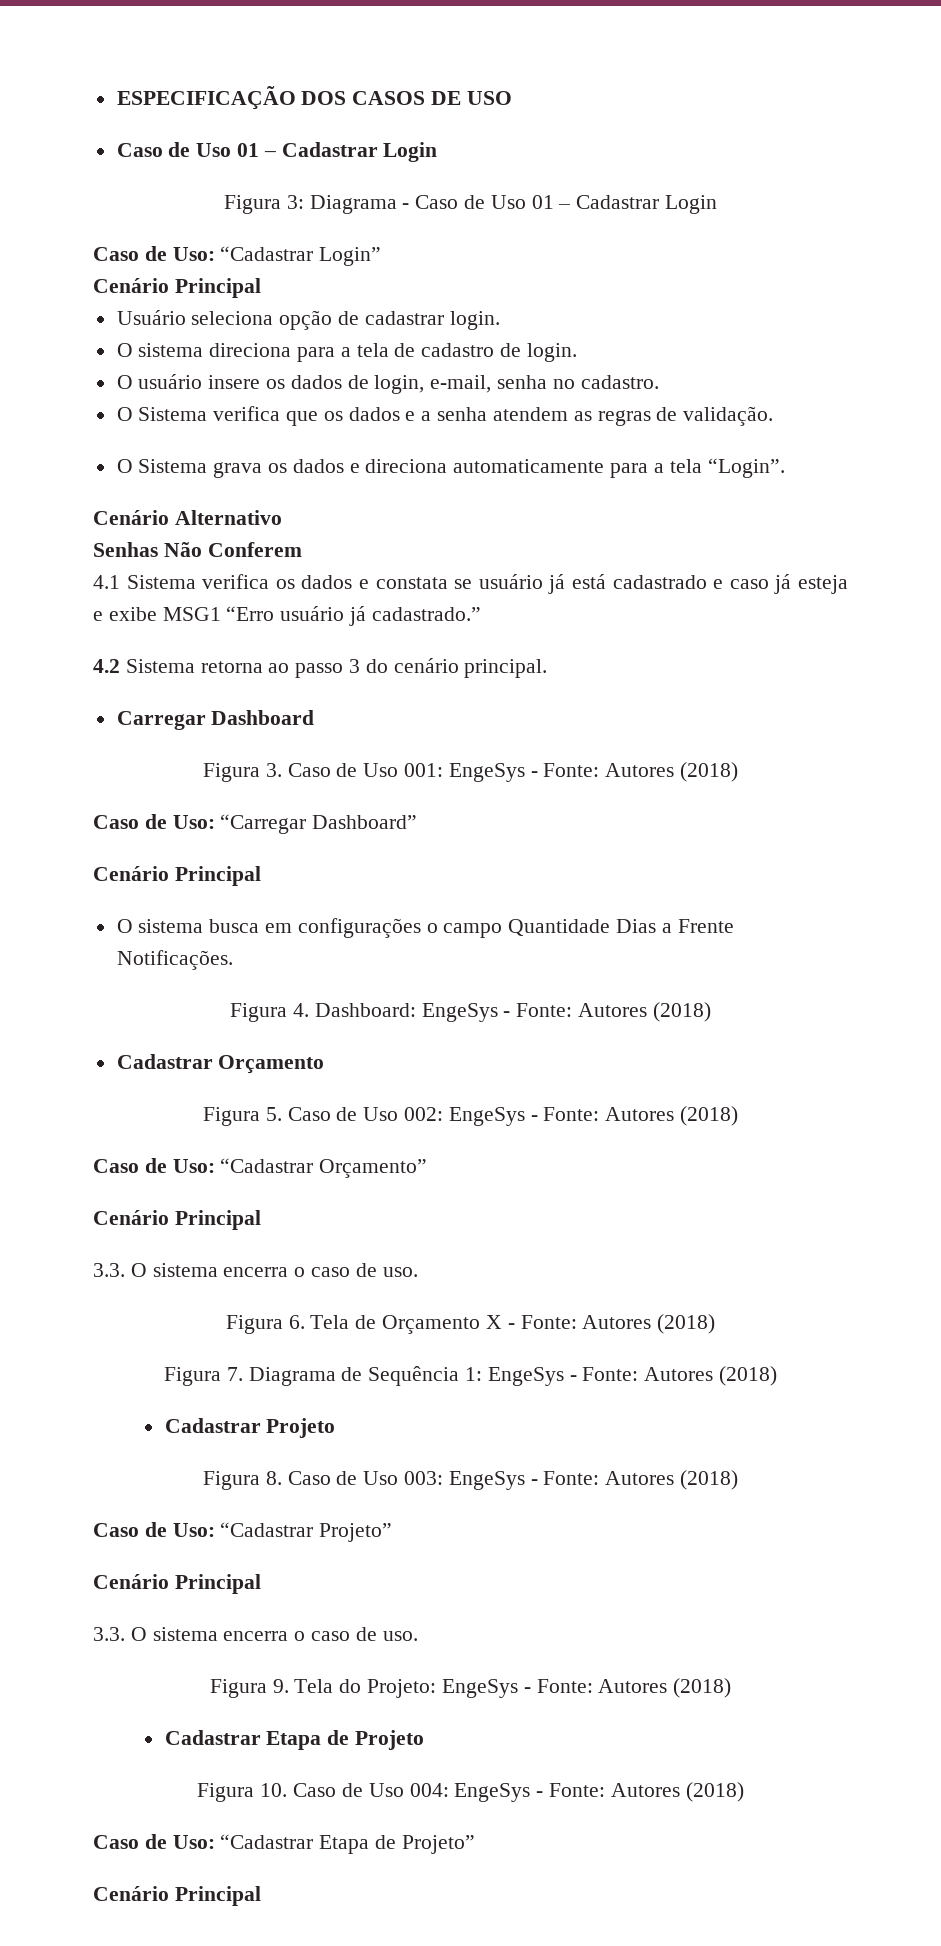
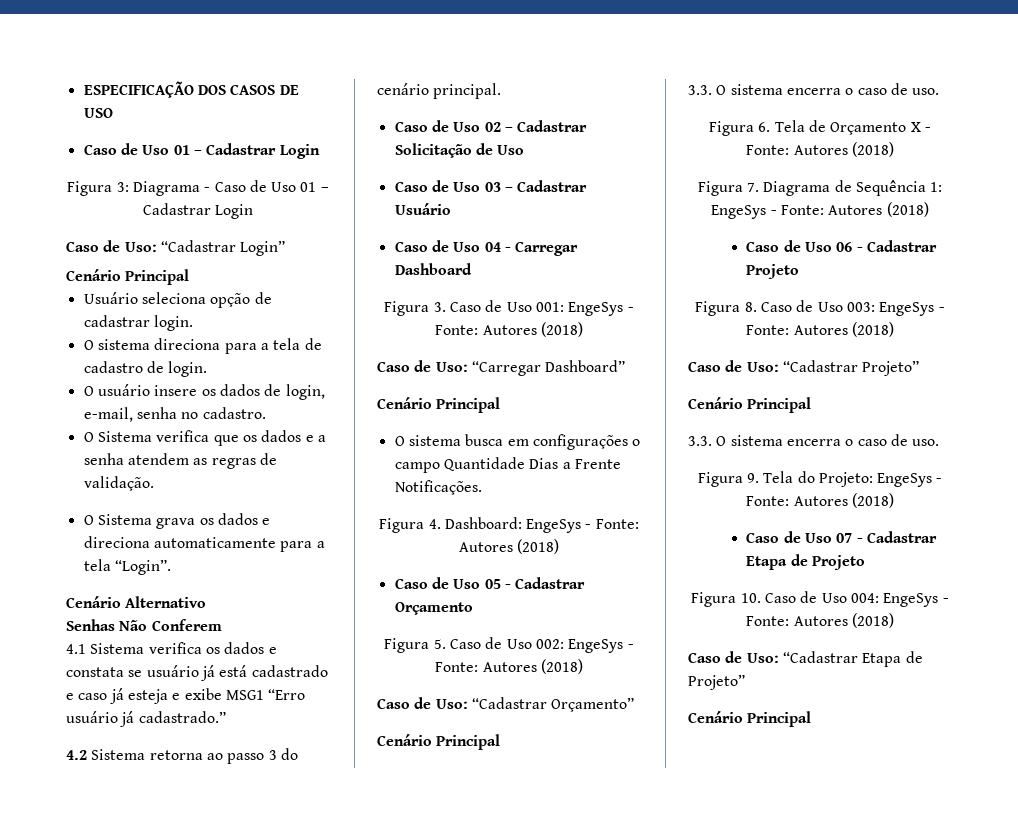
(548, 668) none -> [394,120,588,132] [394,143,525,158] [394,180,588,192] [394,203,451,215] [394,240,511,252] Caso de Uso 02 – Cadastrar Solicitação de Uso // Caso de Uso 03 – Cadastrar Usuário // Caso de Uso 04 -
(711, 1012) none -> [394,577,511,589] Caso de Uso 05 -
(778, 1376) none -> [746,240,863,252] Caso de Uso 06 -
(732, 1688) none -> [746,531,863,543] Caso de Uso 07 -

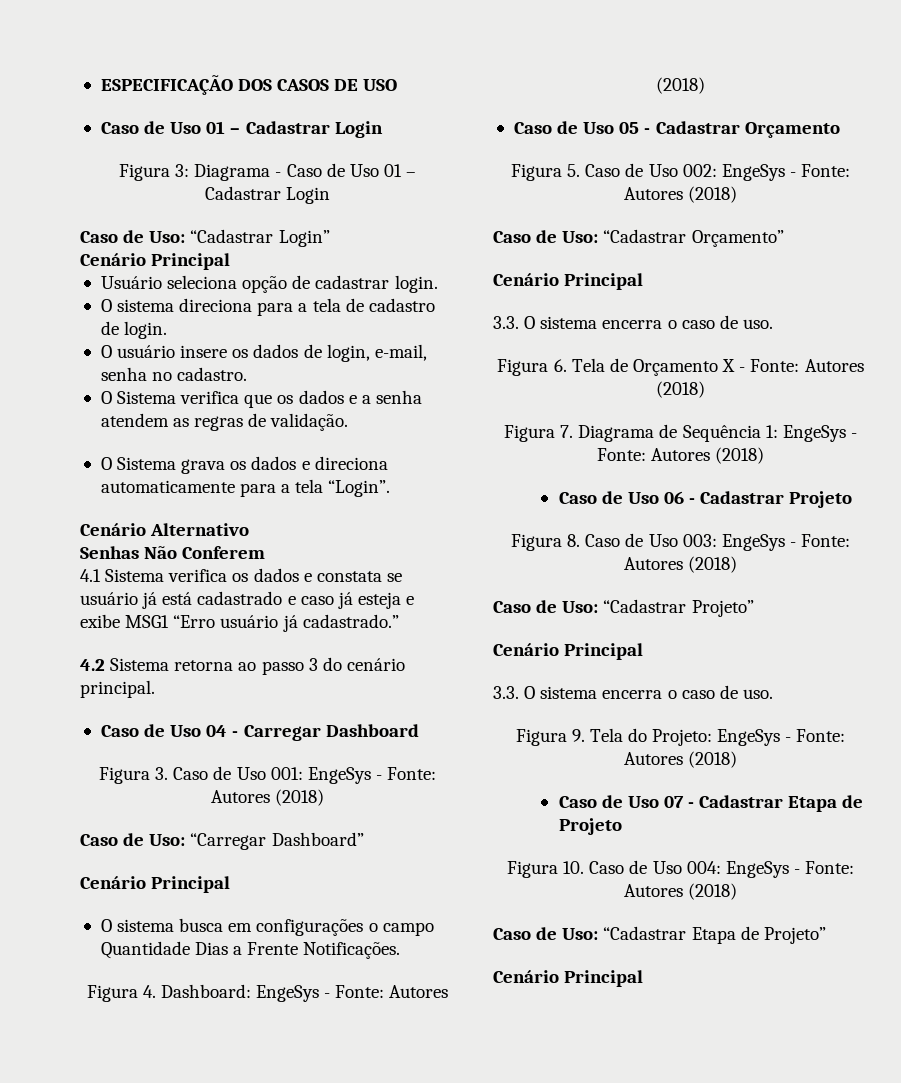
[394,120,588,132] [394,143,525,158] [394,180,588,192] [394,203,451,215] // Caso de Uso 02 – Cadastrar Solicitação de Uso // Caso de Uso 03 – Cadastrar Usuário -> (155, 689) none

